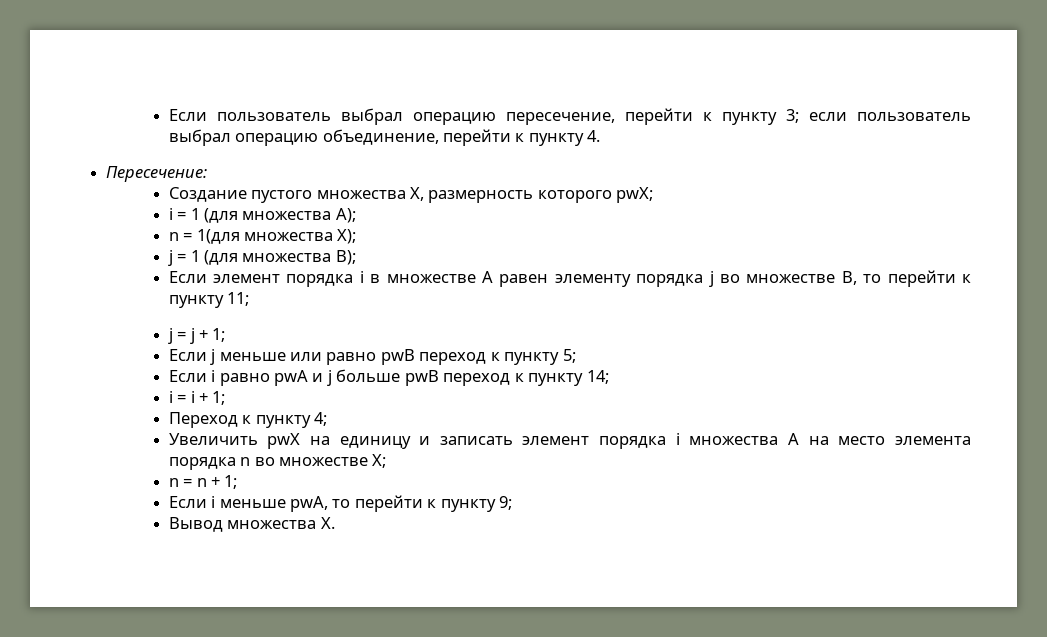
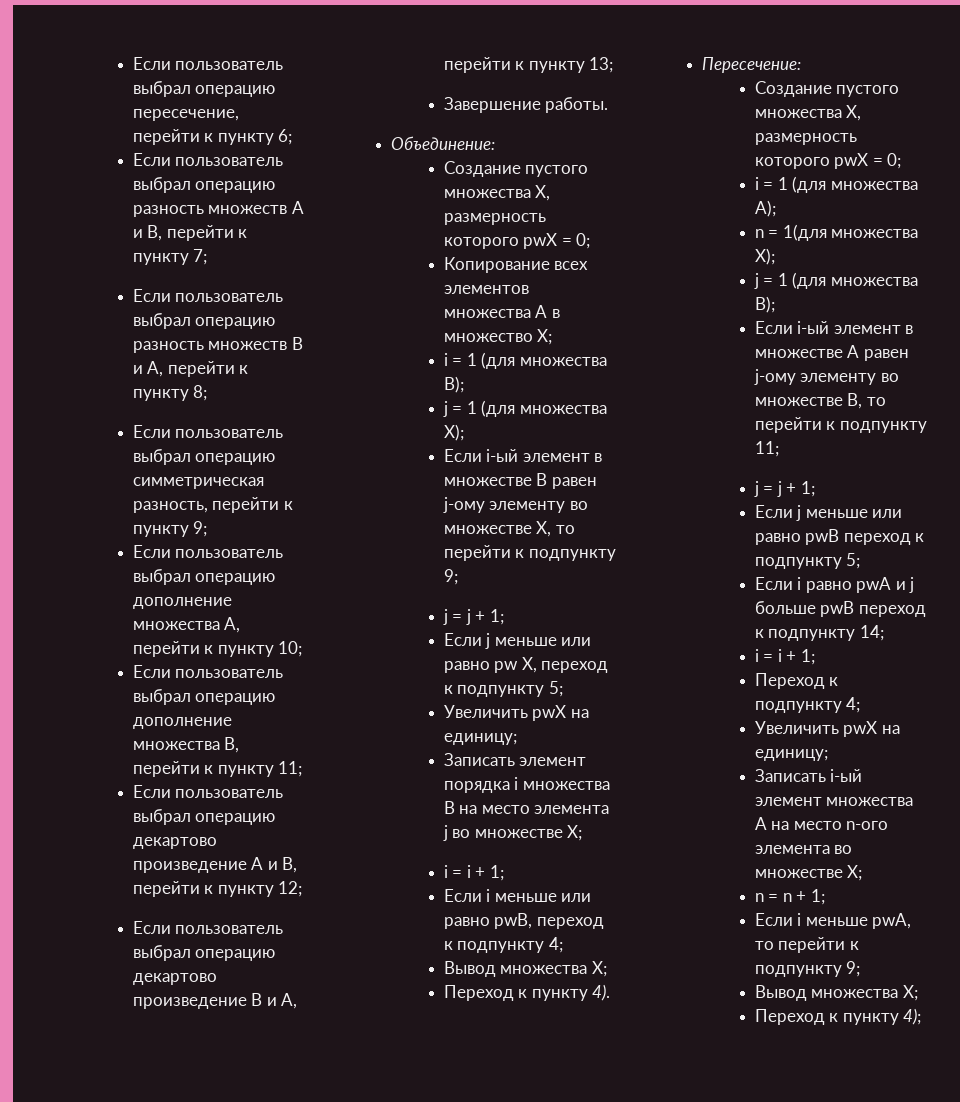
[785,109,971,123] [168,129,601,146] 3; если пользователь выбрал операцию объединение, перейти к пункту 4. -> [278,129,293,145] [132,153,284,166] [132,177,276,193] [132,201,304,217] [132,225,248,241] [132,249,208,265] [132,289,284,302] [132,313,276,329] [132,337,303,353] [132,361,249,377] [132,385,208,401] [132,425,284,438] [132,449,276,465] [132,477,264,489] [132,497,293,513] [132,521,208,537] [132,545,284,558] [132,569,276,585] [132,597,232,609] [132,617,241,633] [132,641,303,657] [132,665,284,678] [132,689,276,705] [132,717,232,729] [132,737,240,753] [132,761,303,777] [132,785,284,798] [132,809,276,825] [132,837,217,849] [132,857,298,873] [132,881,303,897] [132,921,284,934] [132,945,276,961] [132,973,217,985] [132,993,298,1009] [443,57,614,73] [443,97,609,113] [390,136,495,150] [443,161,589,177] [443,185,551,201] [443,213,546,225] [443,233,591,249] [443,257,589,273] [443,285,529,294] [443,305,560,318] [443,329,553,345] [443,352,607,369] [443,376,464,393] [442,400,607,417] [443,424,464,441] [443,449,603,462] [443,473,597,489] [442,497,588,513] [443,521,575,537] [443,545,616,561] [443,569,458,585] [442,609,504,625] [443,633,592,649] [443,657,609,673] [443,681,563,697] [443,705,589,721] [443,733,517,745] [443,753,587,766] [443,777,610,793] [443,801,610,814] [442,825,583,841] [443,865,504,881] [443,889,592,902] [443,913,604,929] [443,937,563,953] [443,961,607,977] [443,984,611,1001] 6; // Если пользователь выбрал операцию разность множеств A и B, перейти к пункту 7; // Если пользователь выбрал операцию разность множеств B и A, перейти к пункту 8; // Если пользователь выбрал операцию симметрическая разность, перейти к пункту 9; // Если пользователь выбрал операцию дополнение множества A, перейти к пункту 10; // Если пользователь выбрал операцию дополнение множества B, перейти к пункту 11; // Если пользователь выбрал операцию декартово произведение A и B, перейти к пункту 12; // Если пользователь выбрал операцию декартово произведение B и A, перейти к пункту 13; // Завершение работы. // Объединение: // Создание пустого множества X, размерность которого pwX = 0; // Копирование всех элементов множества A в множество X; // i = 1 (для множества B); // j = 1 (для множества X); // Если i-ый элемент в множестве B равен j-ому элементу во множестве X, то перейти к подпункту 9; // j = j + 1; // Если j меньше или равно pw X, переход к подпункту 5; // Увеличить pwX на единицу; // Записать элемент порядка i множества B на место элемента j во множестве X; // i = i + 1; // Если i меньше или равно pwB, переход к подпункту 4; // Вывод множества X; // Переход к пункту 4).
[616,187,654,203] pwX; -> [834,153,902,169] pwX = 0;
[213,271,364,287] элемент порядка i -> [797,321,901,334] i-ый элемент
[554,271,714,287] элементу порядка j -> [753,369,877,385] j-ому элементу
[168,295,224,308] пункту -> [839,421,927,433] подпункту
[504,352,560,365] пункту -> [754,557,842,569] подпункту
[528,373,584,386] пункту -> [768,629,856,641] подпункту
[255,415,311,428] пункту -> [754,701,842,713] подпункту
[339,433,680,449] единицу и записать элемент порядка i -> [754,749,828,761] [754,769,863,782] [754,797,822,806] единицу; // Записать i-ый элемент
[894,436,971,445] [168,457,251,470] элемента порядка n -> [846,821,889,830] [754,845,830,854] n-ого элемента
[440,499,496,512] пункту -> [754,965,842,977] подпункту
[320,517,335,529] X. -> [902,985,918,1001] [754,1008,922,1025] X; // Переход к пункту 4);

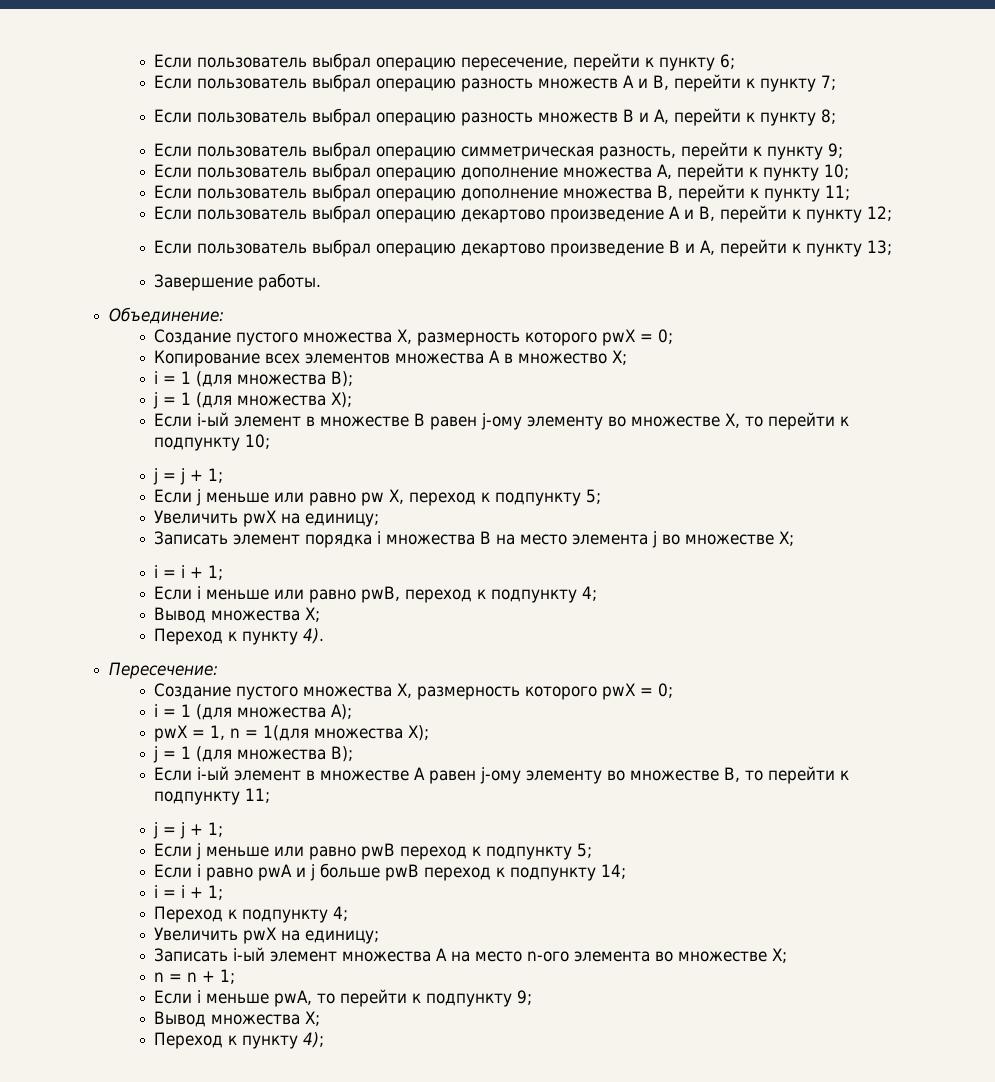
[443,569,458,585] 9; -> [245,434,271,449] 10;
(776, 208) none -> [154,725,226,742] pwX = 1,

